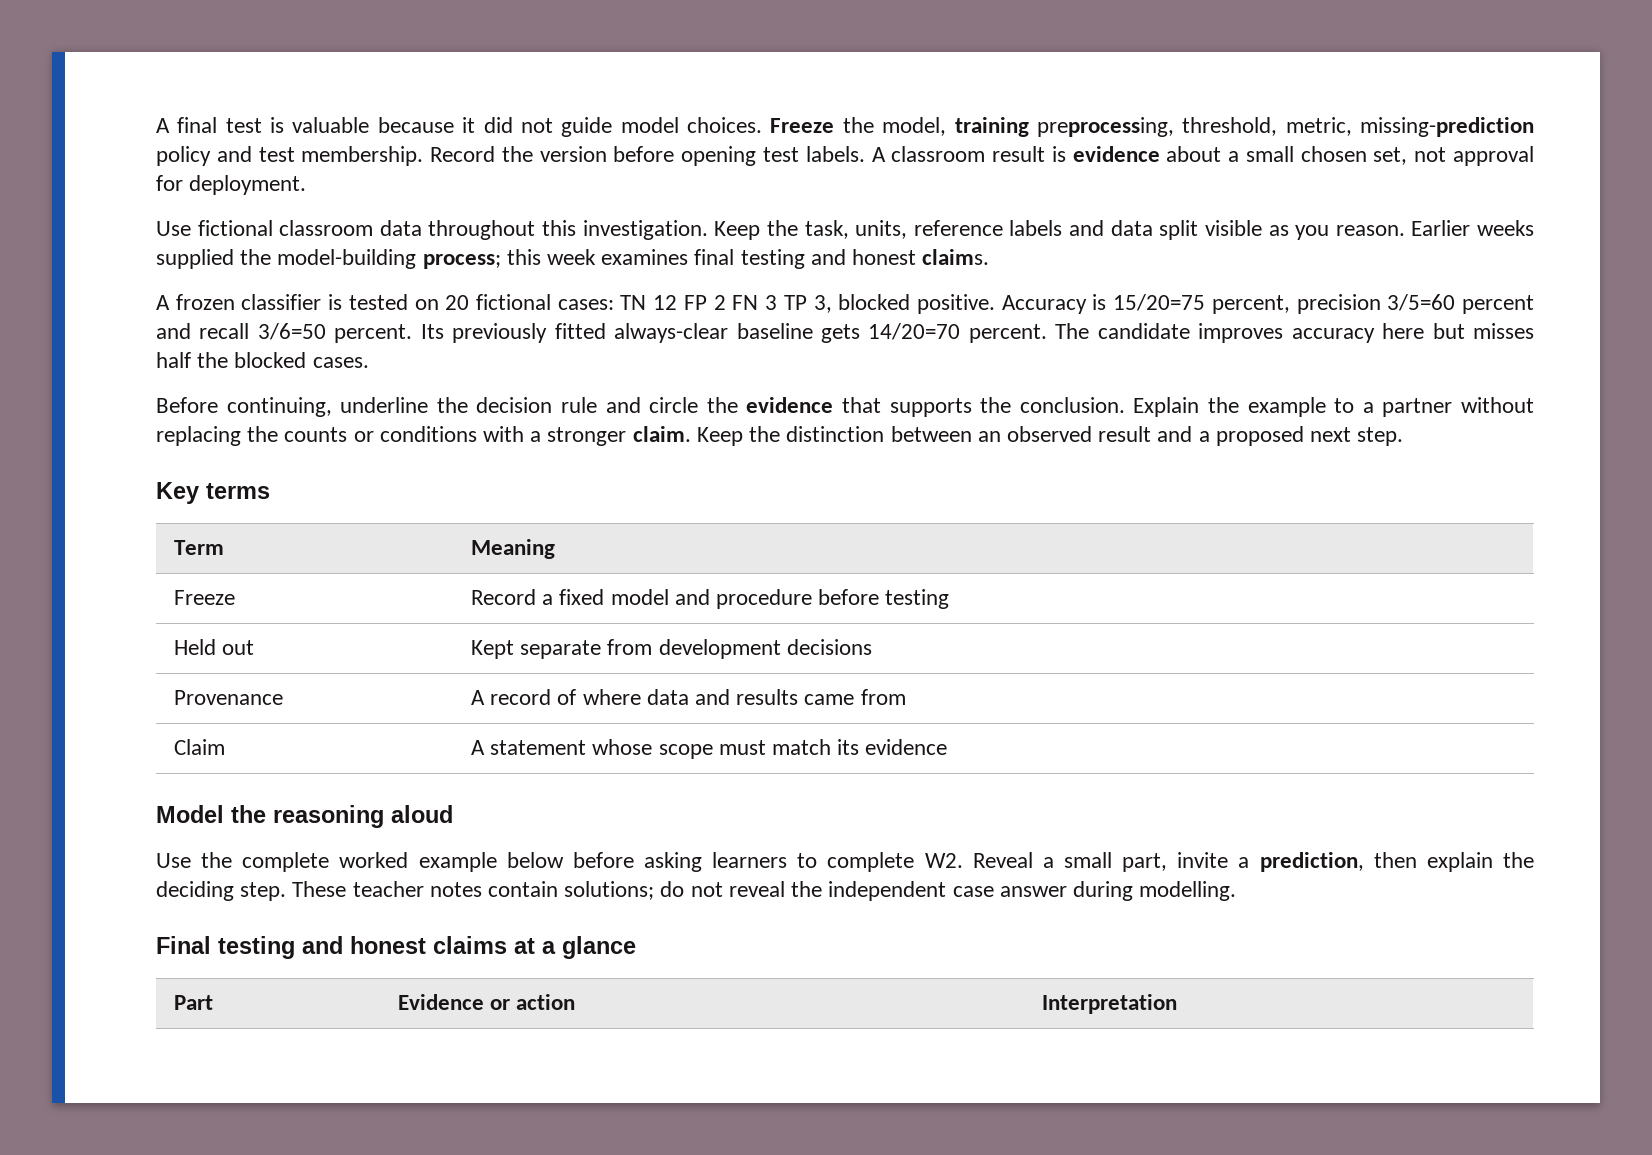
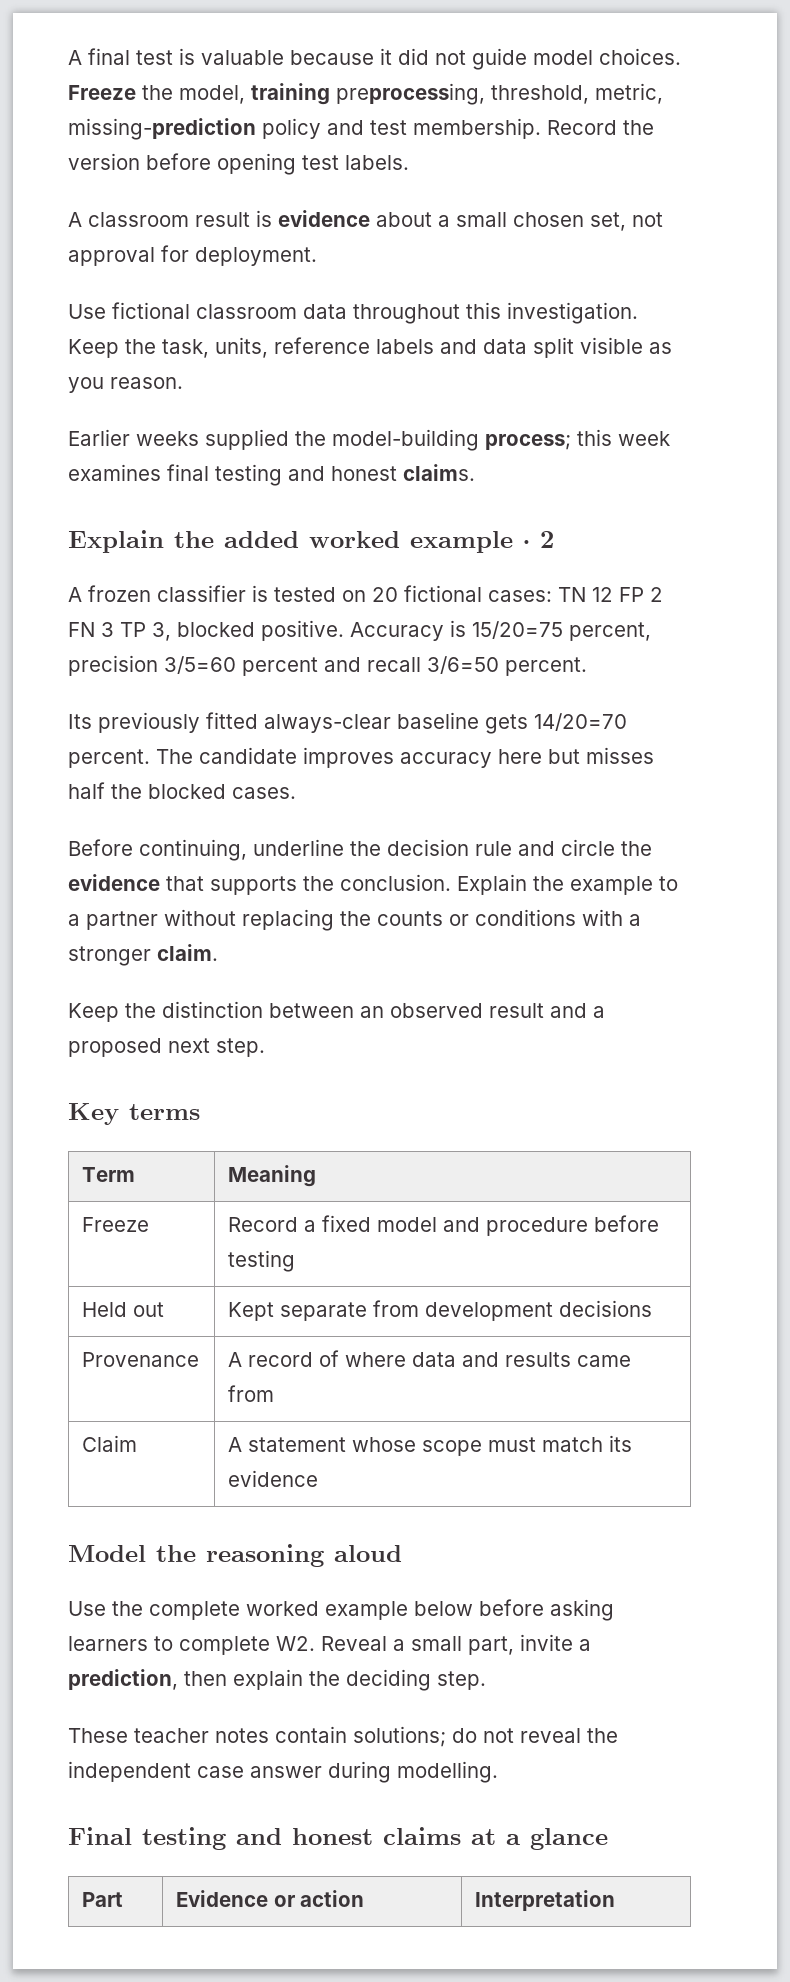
(865, 154) none -> (409, 162) //
(1405, 230) none -> (183, 383) //
(990, 257) none -> [68,530,554,553] // Explain the added worked example · 2
(413, 333) none -> (587, 666) //
(691, 434) none -> (218, 952) //
(287, 891) none -> (486, 1680) //

